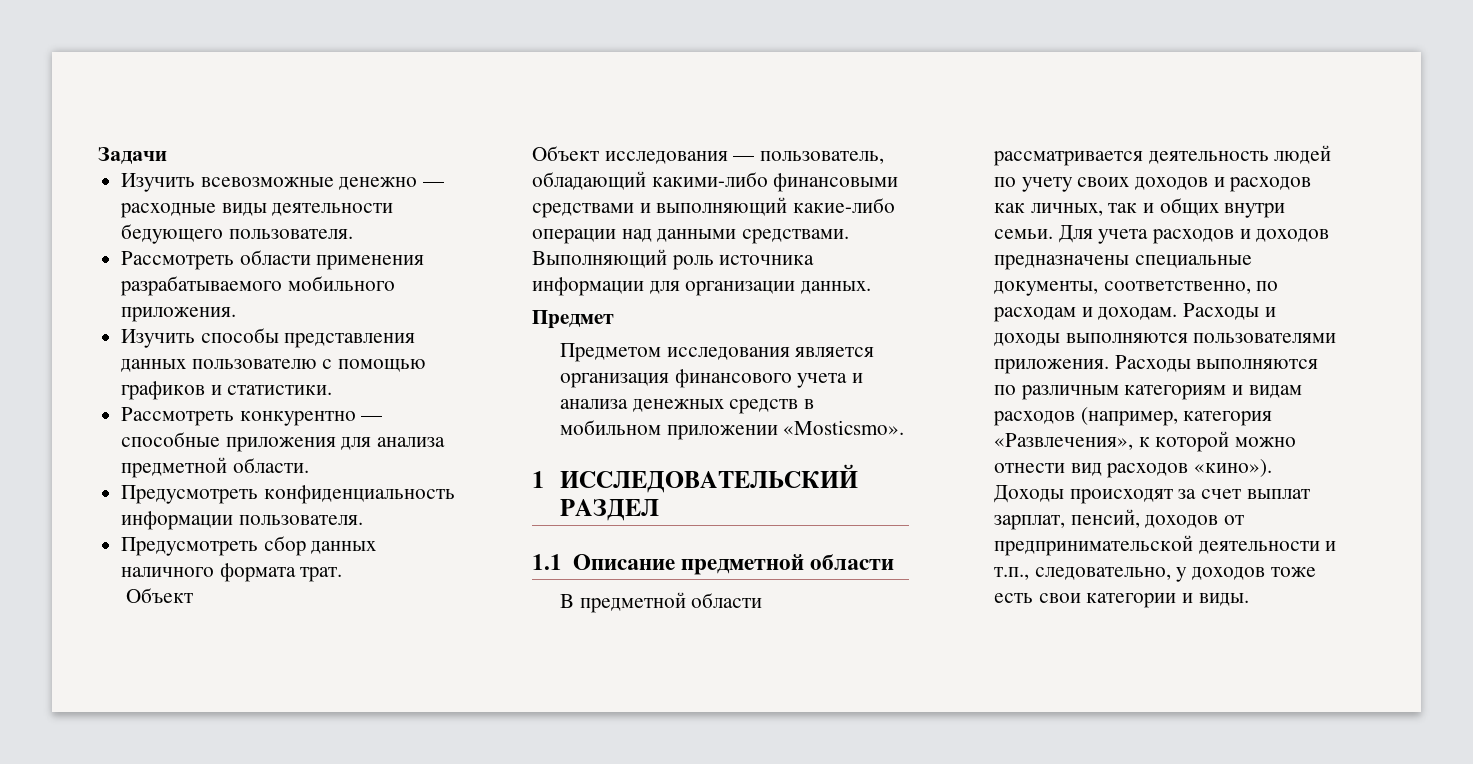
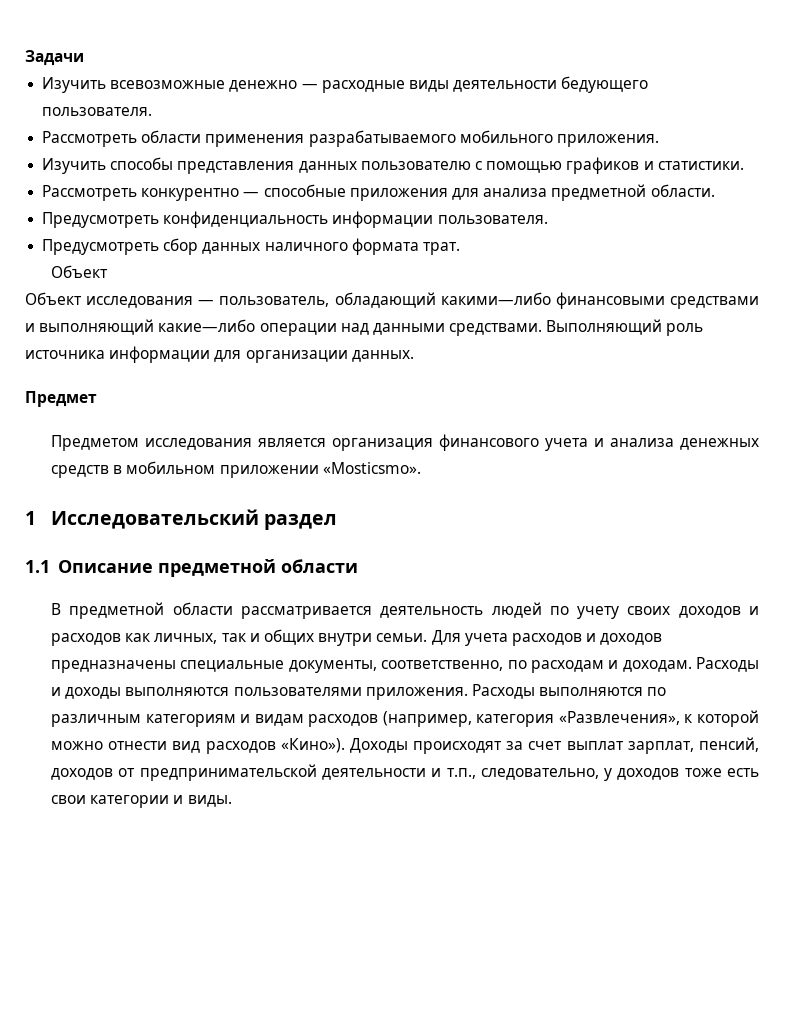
[651,172,768,187] какими-либо -> [440,292,551,305] какими―либо
[793,198,896,213] какие-либо -> [158,319,256,332] какие―либо
[560,464,859,493] [560,499,660,521] ИССЛЕДОВАТЕЛЬСКИЙ РАЗДЕЛ -> [51,509,338,530] Исследовательский раздел
[1194,459,1273,477] «кино»). -> [280,738,345,753] «Кино»).

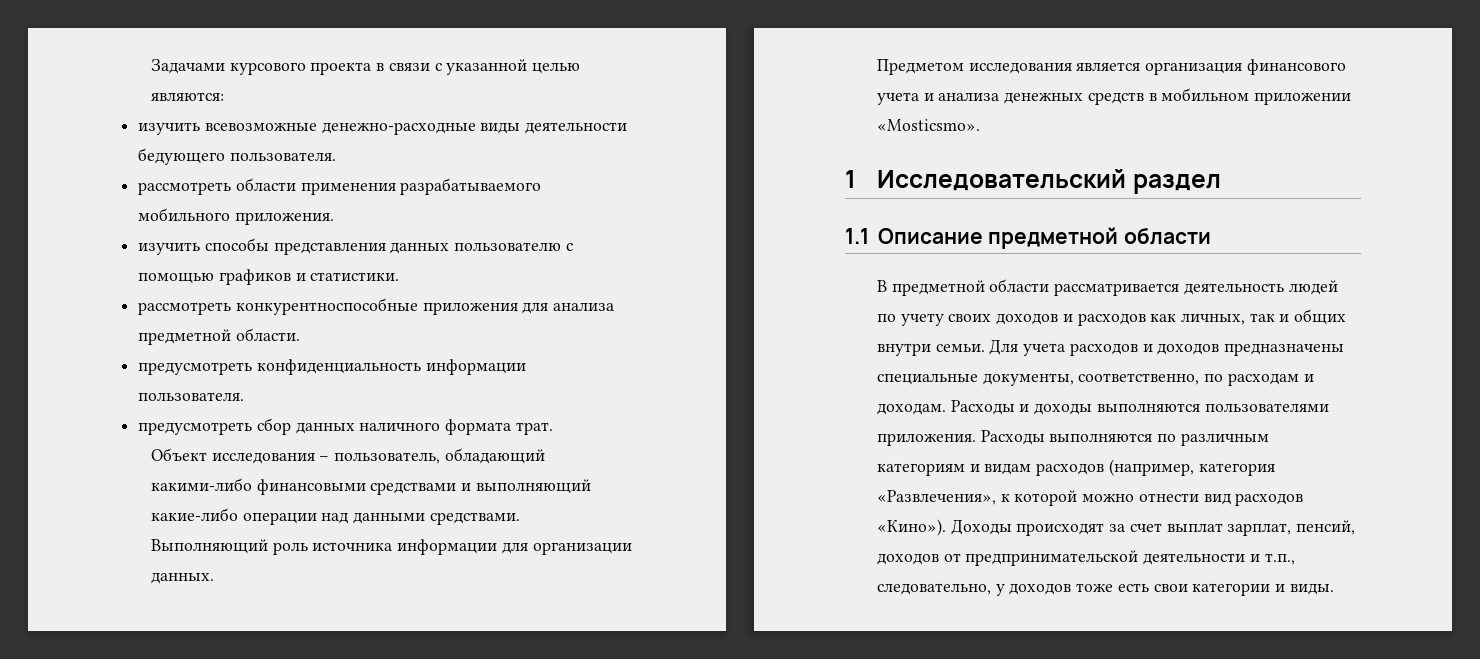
[25,50,84,66] [42,77,405,93] Задачи // Изучить всевозможные денежно — расходные -> [150,59,580,75] [150,92,224,101] [138,122,476,135] Задачами курсового проекта в связи с указанной целью являются: // изучить всевозможные денежно-расходные
[42,131,138,147] Рассмотреть -> [138,182,232,195] рассмотреть
[42,158,107,174] Изучить -> [138,242,201,255] изучить
[42,184,346,201] Рассмотреть конкурентно — способные -> [138,298,418,315] рассмотреть конкурентноспособные
[42,212,160,228] Предусмотреть -> [138,362,253,375] предусмотреть
[42,239,160,255] Предусмотреть -> [138,422,253,435] предусмотреть
[25,292,215,308] // Объект исследования — -> [211,452,330,464] исследования –
[440,292,551,305] какими―либо -> [150,478,252,491] какими-либо
[158,319,256,332] какие―либо -> [150,508,238,521] какие-либо
[25,391,97,407] // Предмет -> (214, 578) none

